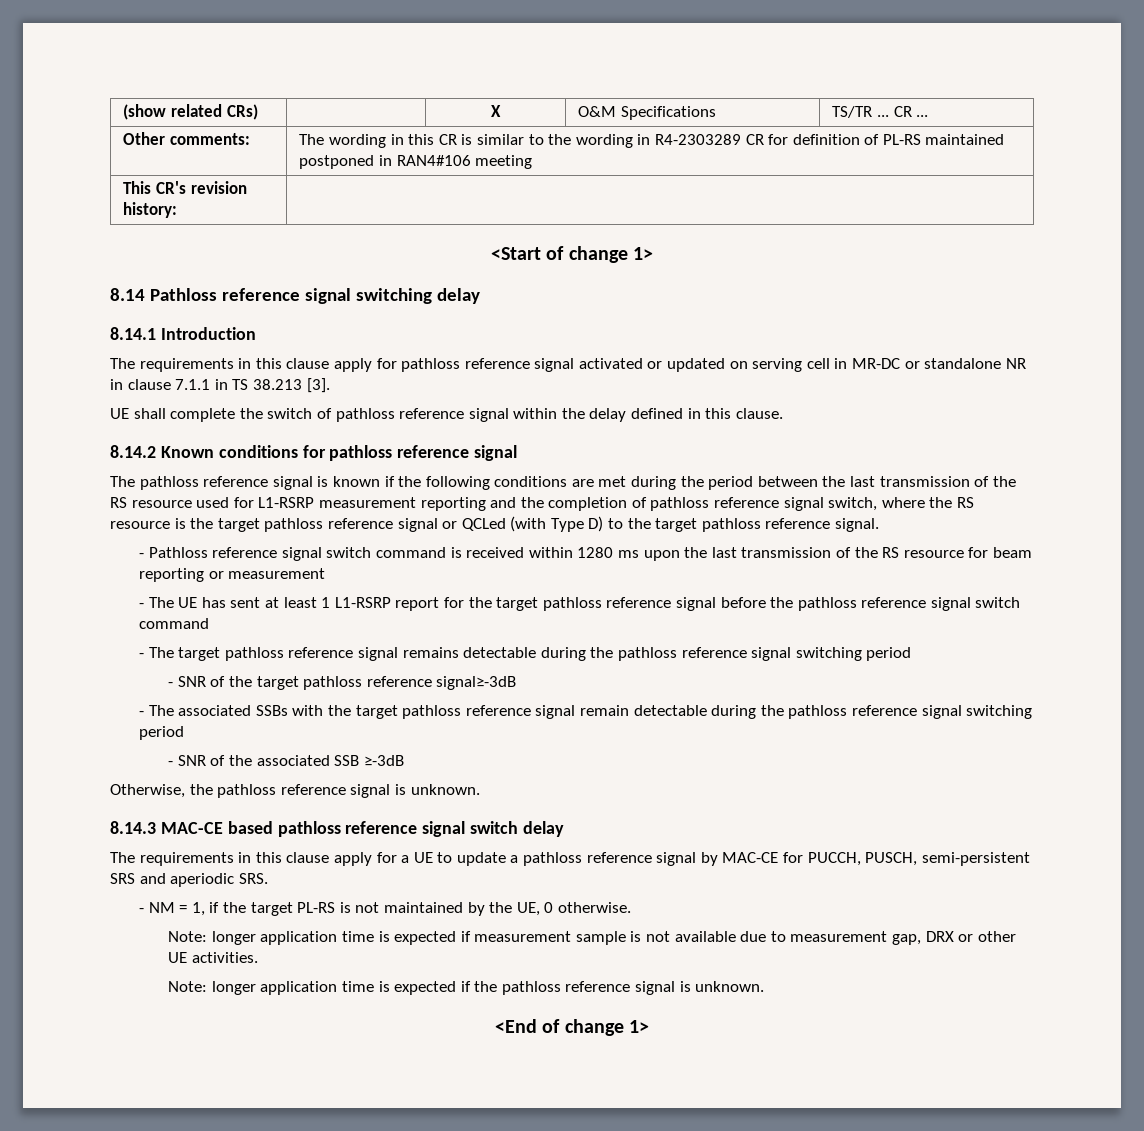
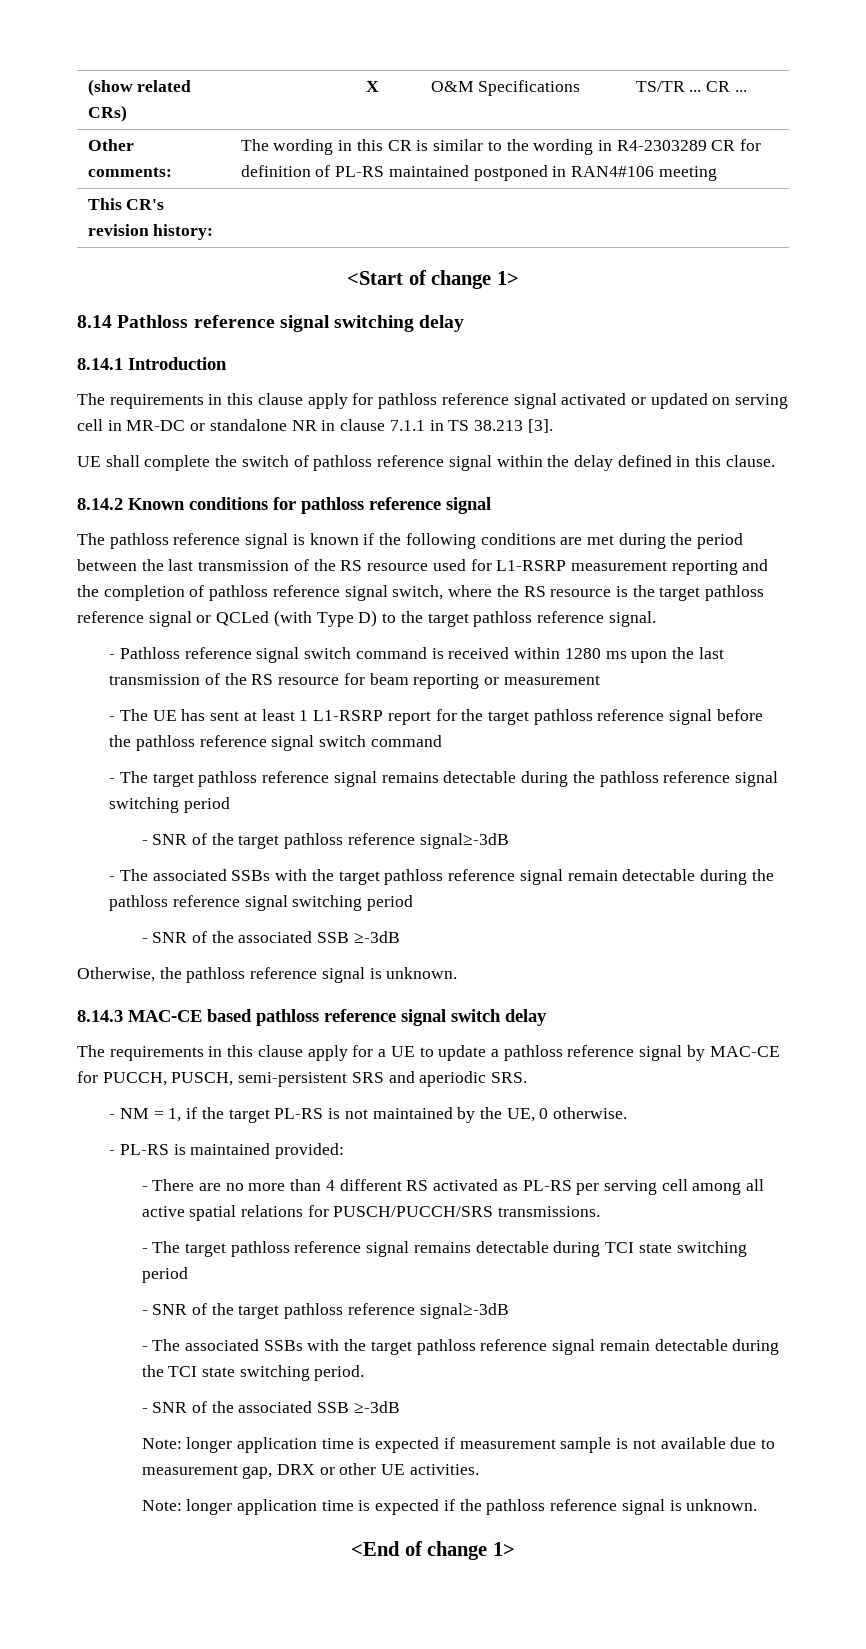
(631, 907) none -> [109,1143,345,1159] [141,1179,765,1195] [141,1205,601,1221] [141,1241,747,1257] [141,1267,188,1283] [141,1303,509,1319] [141,1339,780,1355] [141,1365,365,1381] [141,1401,400,1413] // - PL-RS is maintained provided: // - There are no more than 4 different RS activated as PL-RS per serving cell among all active spatial relations for PUSCH/PUCCH/SRS transmissions. // - The target pathloss reference signal remains detectable during TCI state switching period // - SNR of the target pathloss reference signal≥-3dB // - The associated SSBs with the target pathloss reference signal remain detectable during the TCI state switching period. // - SNR of the associated SSB ≥-3dB

